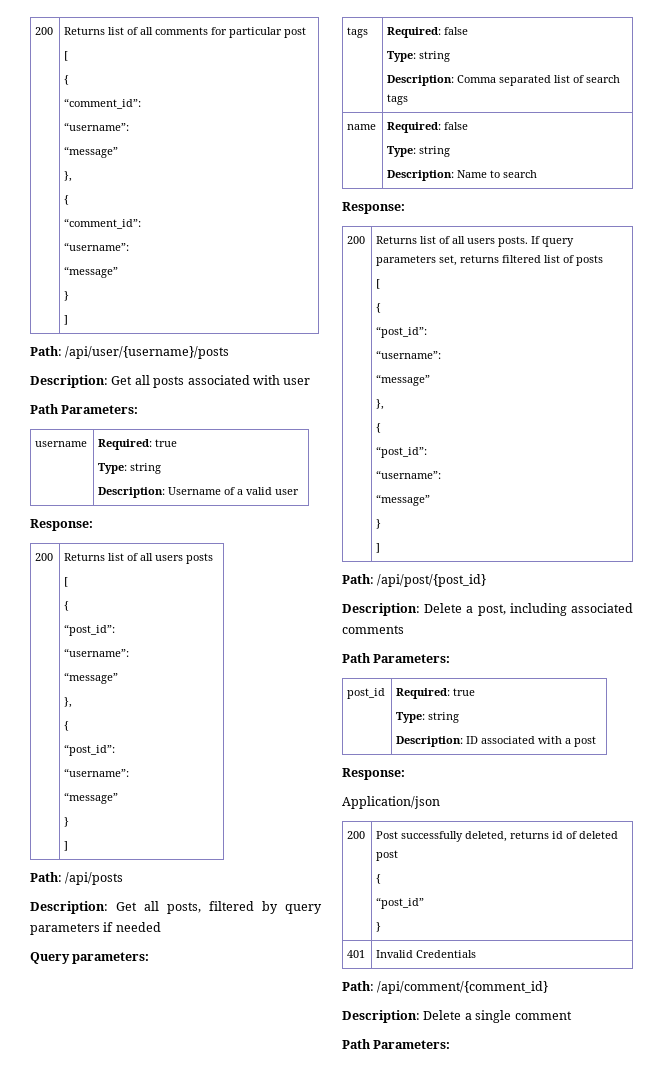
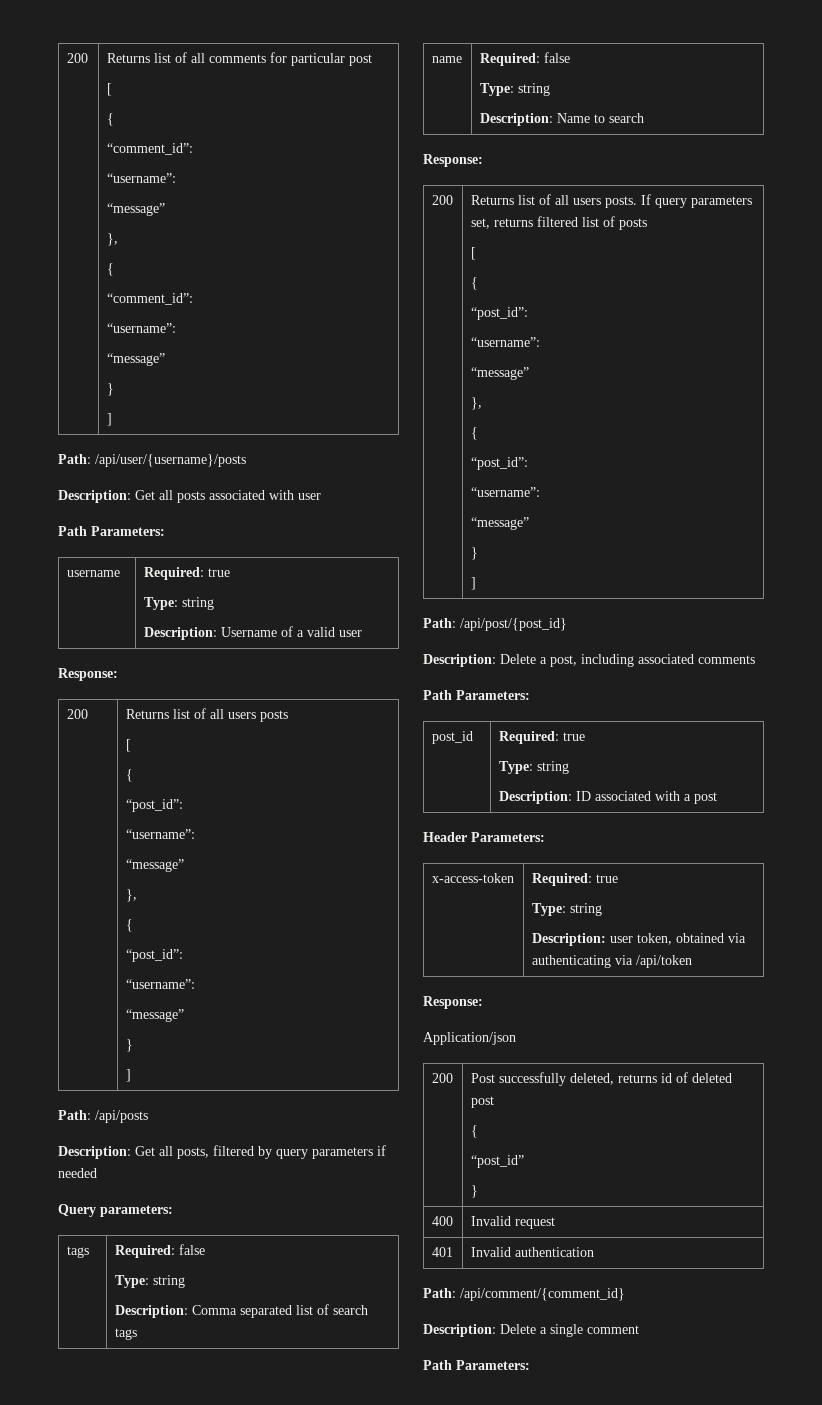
(597, 741) none -> [423,832,545,842] [431,873,514,883] [531,873,618,886] [531,903,602,916] [531,933,746,946] [531,955,692,968] // Header Parameters: // x-access-token | Required: true // Type: string // Description: user token, obtained via authenticating via /api/token
(382, 927) none -> [431,1216,453,1226] [470,1216,555,1229] // 400 | Invalid request
[416,950,477,958] Credentials -> [514,1247,594,1257] authentication

